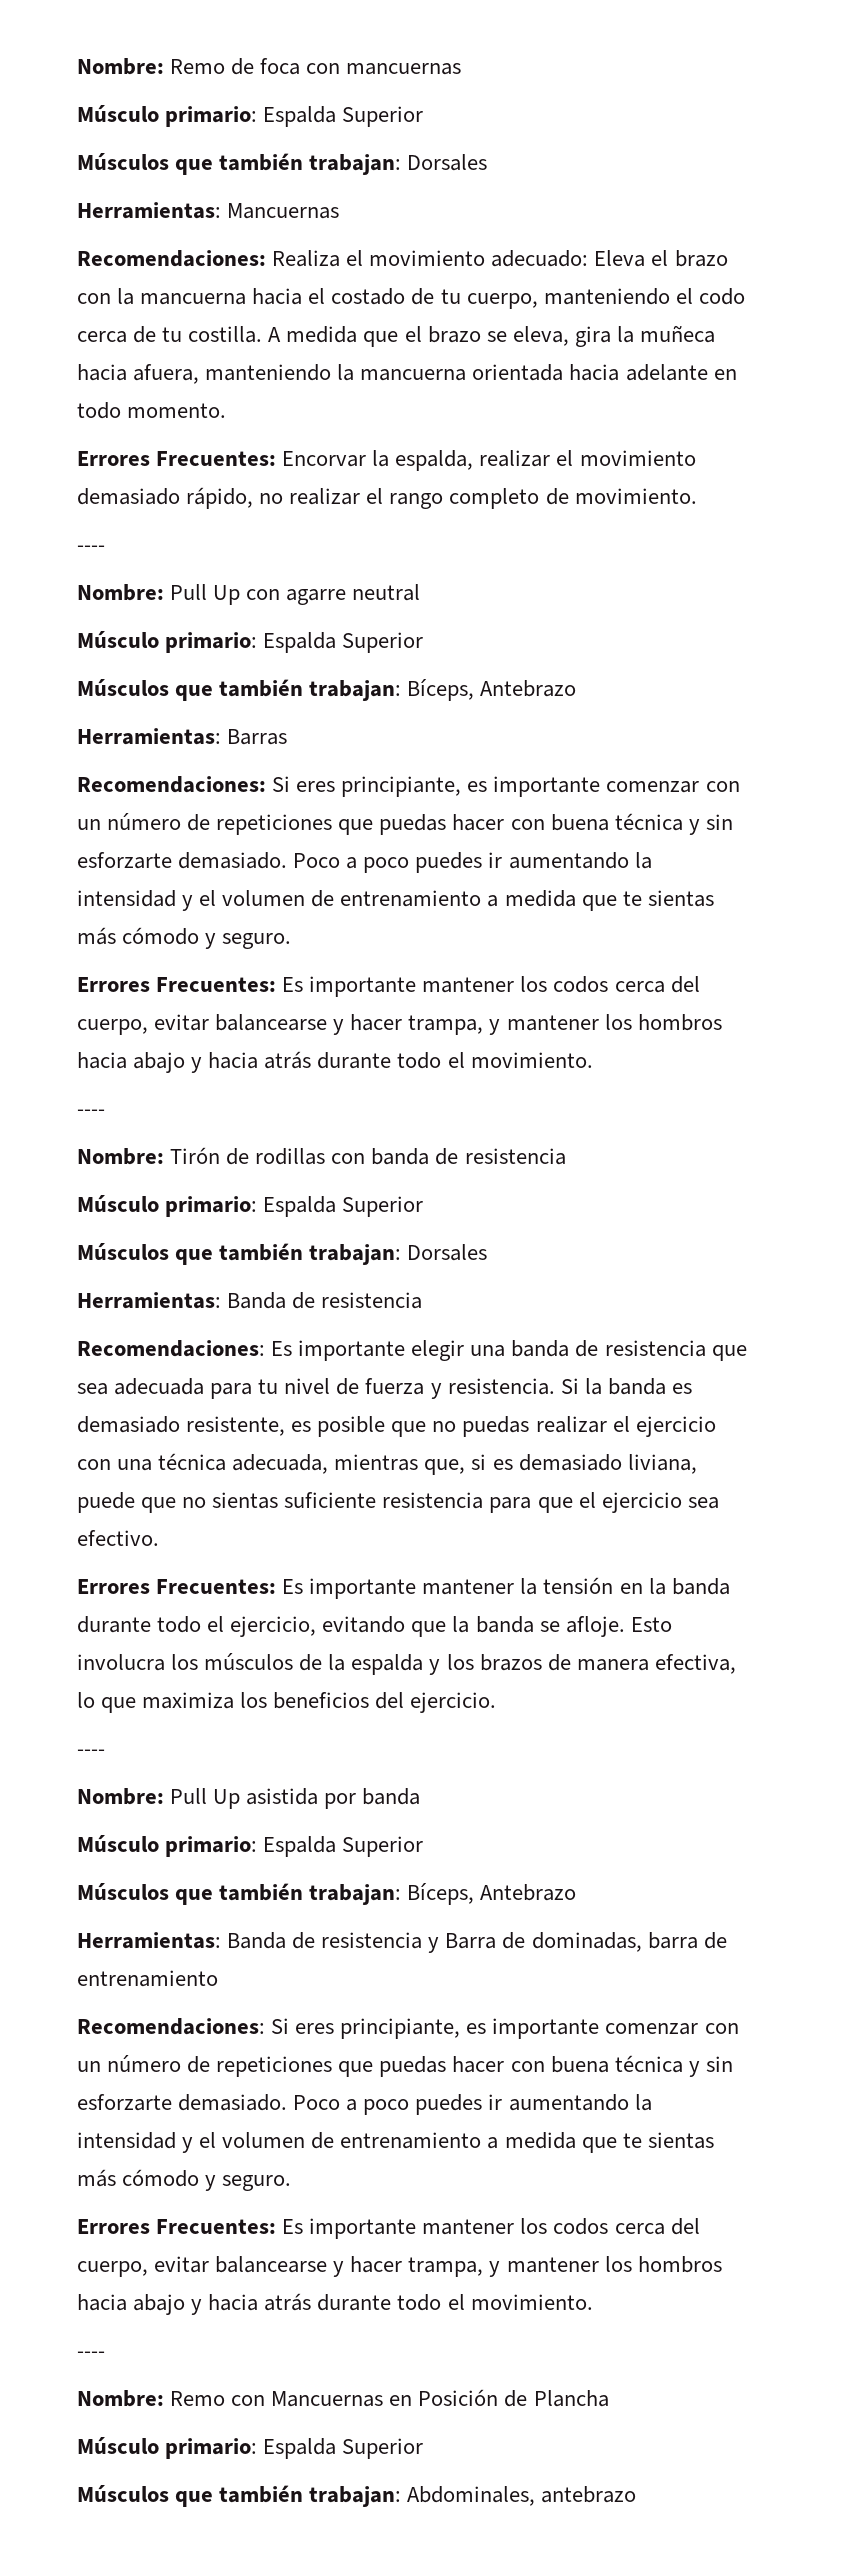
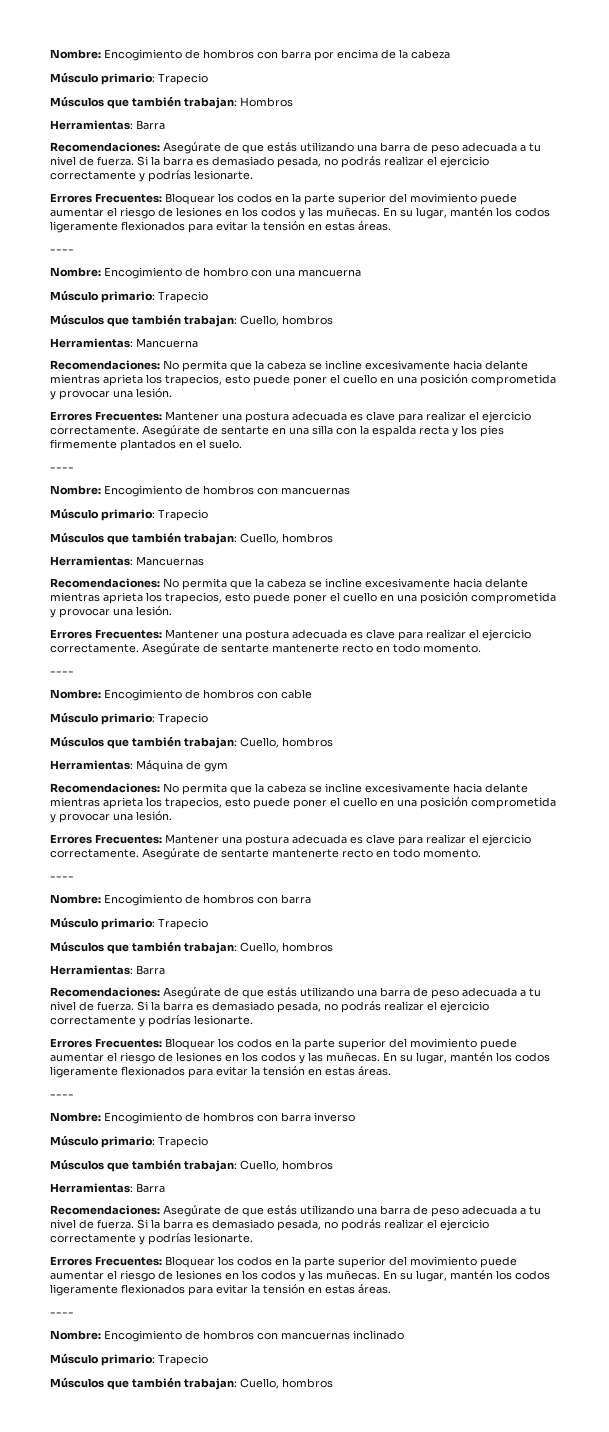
[77,58,301,75] Nombre: Remo de foca -> [50,49,450,61] [50,72,208,85] [50,96,293,109] [50,120,165,130] [50,142,541,154] [50,156,489,168] [50,170,253,182] [50,193,517,205] [50,207,550,219] [50,221,391,233] [50,249,74,253] [50,267,361,279] [50,290,208,303] [50,314,333,327] [50,338,198,348] [50,360,528,372] [50,374,556,386] [50,388,172,400] [50,411,531,423] [50,425,504,437] [50,439,242,451] [50,467,74,471] [50,485,254,497] Nombre: Encogimiento de hombros con barra por encima de la cabeza // Músculo primario: Trapecio // Músculos que también trabajan: Hombros // Herramientas: Barra // Recomendaciones: Asegúrate de que estás utilizando una barra de peso adecuada a tu nivel de fuerza. Si la barra es demasiado pesada, no podrás realizar el ejercicio correctamente y podrías lesionarte. // Errores Frecuentes: Bloquear los codos en la parte superior del movimiento puede aumentar el riesgo de lesiones en los codos y las muñecas. En su lugar, mantén los codos ligeramente flexionados para evitar la tensión en estas áreas. // ---- // Nombre: Encogimiento de hombro con una mancuerna // Músculo primario: Trapecio // Músculos que también trabajan: Cuello, hombros // Herramientas: Mancuerna // Recomendaciones: No permita que la cabeza se incline excesivamente hacia delante mientras aprieta los trapecios, esto puede poner el cuello en una posición comprometida y provocar una lesión. // Errores Frecuentes: Mantener una postura adecuada es clave para realizar el ejercicio correctamente. Asegúrate de sentarte en una silla con la espalda recta y los pies firmemente plantados en el suelo. // ---- // Nombre: Encogimiento de hombros
[263,106,424,127] [77,153,488,175] Espalda Superior // Músculos que también trabajan: Dorsales -> [158,509,208,521] [50,532,333,545] Trapecio // Músculos que también trabajan: Cuello, hombros
[272,250,728,267] [77,288,745,309] [77,325,715,347] [77,364,737,384] [77,402,227,419] [77,450,696,471] [77,487,697,509] [77,545,105,552] [77,584,421,605] [77,631,424,653] [77,679,577,701] [77,728,288,745] [77,776,740,797] [77,813,733,835] [77,852,652,873] [77,890,714,911] [77,927,292,949] [77,976,700,997] [77,1014,722,1035] [77,1051,593,1073] [77,1109,105,1116] [77,1147,566,1165] [77,1195,424,1217] [77,1243,488,1265] [77,1292,423,1309] [77,1340,747,1361] [77,1378,692,1399] [77,1416,716,1437] [77,1453,697,1475] [77,1492,719,1513] [77,1530,159,1546] [77,1577,730,1599] [77,1616,672,1637] [77,1653,736,1675] [77,1692,497,1713] [77,1749,105,1756] [77,1788,421,1809] [77,1835,424,1857] [77,1883,577,1905] [77,1932,727,1953] [77,1970,218,1987] [77,2018,739,2039] [77,2055,733,2077] [77,2094,652,2115] [77,2132,714,2153] [77,2169,292,2191] [77,2218,700,2239] [77,2256,722,2277] [77,2293,593,2315] [77,2351,105,2358] [77,2389,609,2407] [77,2437,424,2459] [77,2485,637,2507] Realiza el movimiento adecuado: Eleva el brazo con la mancuerna hacia el costado de tu cuerpo, manteniendo el codo cerca de tu costilla. A medida que el brazo se eleva, gira la muñeca hacia afuera, manteniendo la mancuerna orientada hacia adelante en todo momento. // Errores Frecuentes: Encorvar la espalda, realizar el movimiento demasiado rápido, no realizar el rango completo de movimiento. // ---- // Nombre: Pull Up con agarre neutral // Músculo primario: Espalda Superior // Músculos que también trabajan: Bíceps, Antebrazo // Herramientas: Barras // Recomendaciones: Si eres principiante, es importante comenzar con un número de repeticiones que puedas hacer con buena técnica y sin esforzarte demasiado. Poco a poco puedes ir aumentando la intensidad y el volumen de entrenamiento a medida que te sientas más cómodo y seguro. // Errores Frecuentes: Es importante mantener los codos cerca del cuerpo, evitar balancearse y hacer trampa, y mantener los hombros hacia abajo y hacia atrás durante todo el movimiento. // ---- // Nombre: Tirón de rodillas con banda de resistencia // Músculo primario: Espalda Superior // Músculos que también trabajan: Dorsales // Herramientas: Banda de resistencia // Recomendaciones: Es importante elegir una banda de resistencia que sea adecuada para tu nivel de fuerza y resistencia. Si la banda es demasiado resistente, es posible que no puedas realizar el ejercicio con una técnica adecuada, mientras que, si es demasiado liviana, puede que no sientas suficiente resistencia para que el ejercicio sea efectivo. // Errores Frecuentes: Es importante mantener la tensión en la banda durante todo el ejercicio, evitando que la banda se afloje. Esto involucra los músculos de la espalda y los brazos de manera efectiva, lo que maximiza los beneficios del ejercicio. // ---- // Nombre: Pull Up asistida por banda // Músculo primario: Espalda Superior // Músculos que también trabajan: Bíceps, Antebrazo // Herramientas: Banda de resistencia y Barra de dominadas, barra de entrenamiento // Recomendaciones: Si eres principiante, es importante comenzar con un número de repeticiones que puedas hacer con buena técnica y sin esforzarte demasiado. Poco a poco puedes ir aumentando la intensidad y el volumen de entrenamiento a medida que te sientas más cómodo y seguro. // Errores Frecuentes: Es importante mantener los codos cerca del cuerpo, evitar balancearse y hacer trampa, y mantener los hombros hacia abajo y hacia atrás durante todo el movimiento. // ---- // Nombre: Remo con Mancuernas en Posición de Plancha // Músculo primario: Espalda Superior // Músculos que también trabajan: Abdominales, antebrazo -> [163,578,528,590] [50,592,556,604] [50,606,172,618] [50,629,531,641] [50,643,481,655] [50,671,74,675] [50,689,312,701] [50,712,208,725] [50,736,333,749] [50,760,228,772] [50,783,528,795] [50,797,556,809] [50,811,172,823] [50,834,531,846] [50,848,481,860] [50,876,74,880] [50,894,311,906] [50,917,208,930] [50,941,333,954] [50,965,165,975] [50,987,541,999] [50,1001,489,1013] [50,1015,253,1027] [50,1038,517,1050] [50,1052,550,1064] [50,1066,391,1078] [50,1094,74,1098] [50,1112,355,1124] [50,1135,208,1148] [50,1159,333,1172] [50,1183,165,1193] [50,1205,541,1217] [50,1219,489,1231] [50,1233,253,1245] [50,1256,517,1268] [50,1270,550,1282] [50,1284,391,1296] [50,1312,74,1316] [50,1330,404,1342] [50,1353,208,1366] [50,1377,333,1390] No permita que la cabeza se incline excesivamente hacia delante mientras aprieta los trapecios, esto puede poner el cuello en una posición comprometida y provocar una lesión. // Errores Frecuentes: Mantener una postura adecuada es clave para realizar el ejercicio correctamente. Asegúrate de sentarte mantenerte recto en todo momento. // ---- // Nombre: Encogimiento de hombros con cable // Músculo primario: Trapecio // Músculos que también trabajan: Cuello, hombros // Herramientas: Máquina de gym // Recomendaciones: No permita que la cabeza se incline excesivamente hacia delante mientras aprieta los trapecios, esto puede poner el cuello en una posición comprometida y provocar una lesión. // Errores Frecuentes: Mantener una postura adecuada es clave para realizar el ejercicio correctamente. Asegúrate de sentarte mantenerte recto en todo momento. // ---- // Nombre: Encogimiento de hombros con barra // Músculo primario: Trapecio // Músculos que también trabajan: Cuello, hombros // Herramientas: Barra // Recomendaciones: Asegúrate de que estás utilizando una barra de peso adecuada a tu nivel de fuerza. Si la barra es demasiado pesada, no podrás realizar el ejercicio correctamente y podrías lesionarte. // Errores Frecuentes: Bloquear los codos en la parte superior del movimiento puede aumentar el riesgo de lesiones en los codos y las muñecas. En su lugar, mantén los codos ligeramente flexionados para evitar la tensión en estas áreas. // ---- // Nombre: Encogimiento de hombros con barra inverso // Músculo primario: Trapecio // Músculos que también trabajan: Cuello, hombros // Herramientas: Barra // Recomendaciones: Asegúrate de que estás utilizando una barra de peso adecuada a tu nivel de fuerza. Si la barra es demasiado pesada, no podrás realizar el ejercicio correctamente y podrías lesionarte. // Errores Frecuentes: Bloquear los codos en la parte superior del movimiento puede aumentar el riesgo de lesiones en los codos y las muñecas. En su lugar, mantén los codos ligeramente flexionados para evitar la tensión en estas áreas. // ---- // Nombre: Encogimiento de hombros con mancuernas inclinado // Músculo primario: Trapecio // Músculos que también trabajan: Cuello, hombros

